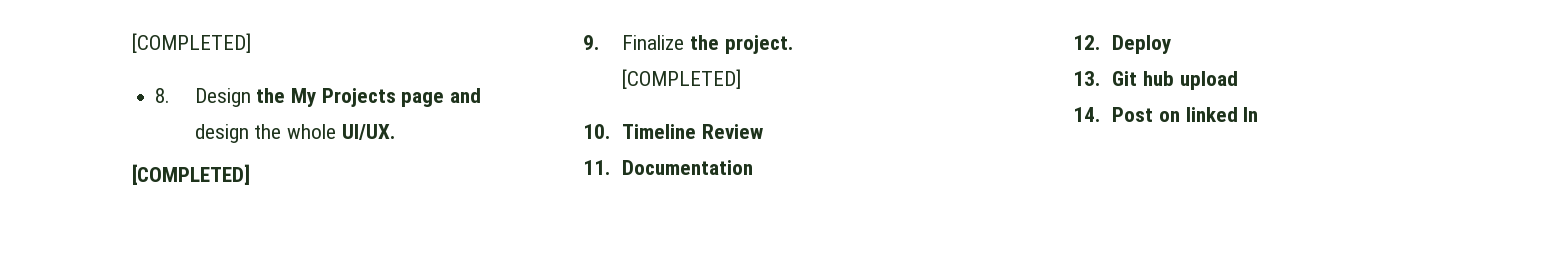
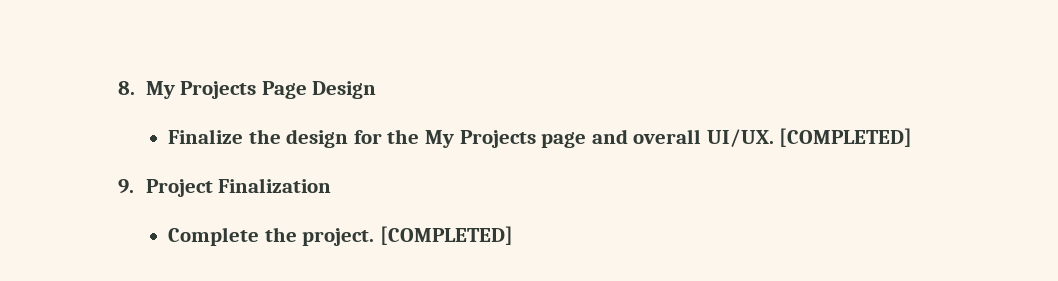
[132,33,252,53] [155,88,251,107] [COMPLETED] // 8. Design -> [118,81,377,99] [168,129,382,148] 8. My Projects Page Design // Finalize the design for
[194,124,337,143] design the whole -> [633,129,702,144] overall
(395, 132) // -> (774, 138) none
[622,35,685,50] Finalize -> [145,178,332,197] [168,227,260,246] Project Finalization // Complete
[622,69,742,89] [583,124,764,139] [583,160,754,175] [1073,35,1172,54] [1073,71,1238,90] [1073,107,1259,122] // [COMPLETED] // 10. Timeline Review // 11. Documentation // 12. Deploy // 13. Git hub upload // 14. Post on linked In -> [379,226,513,245] [COMPLETED]

